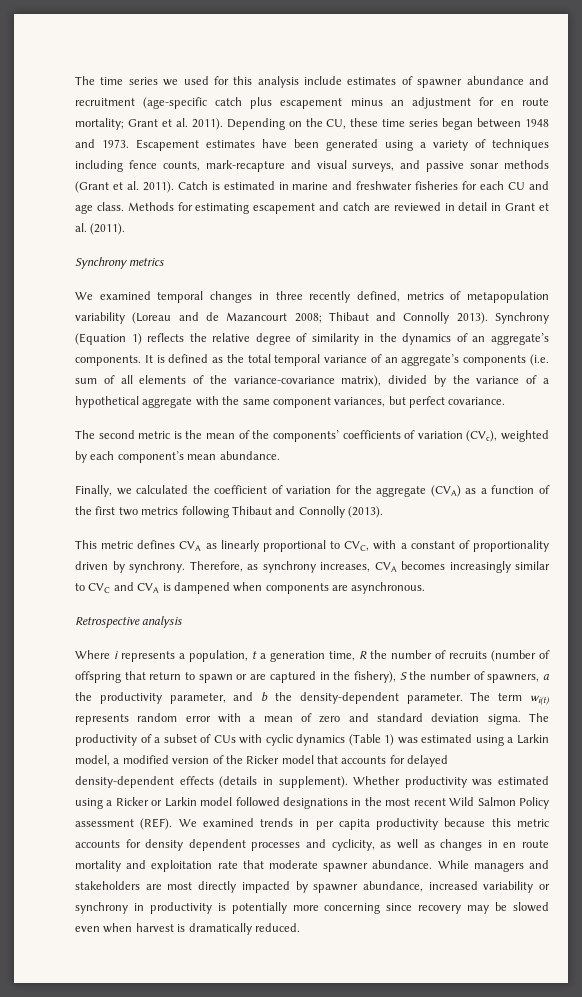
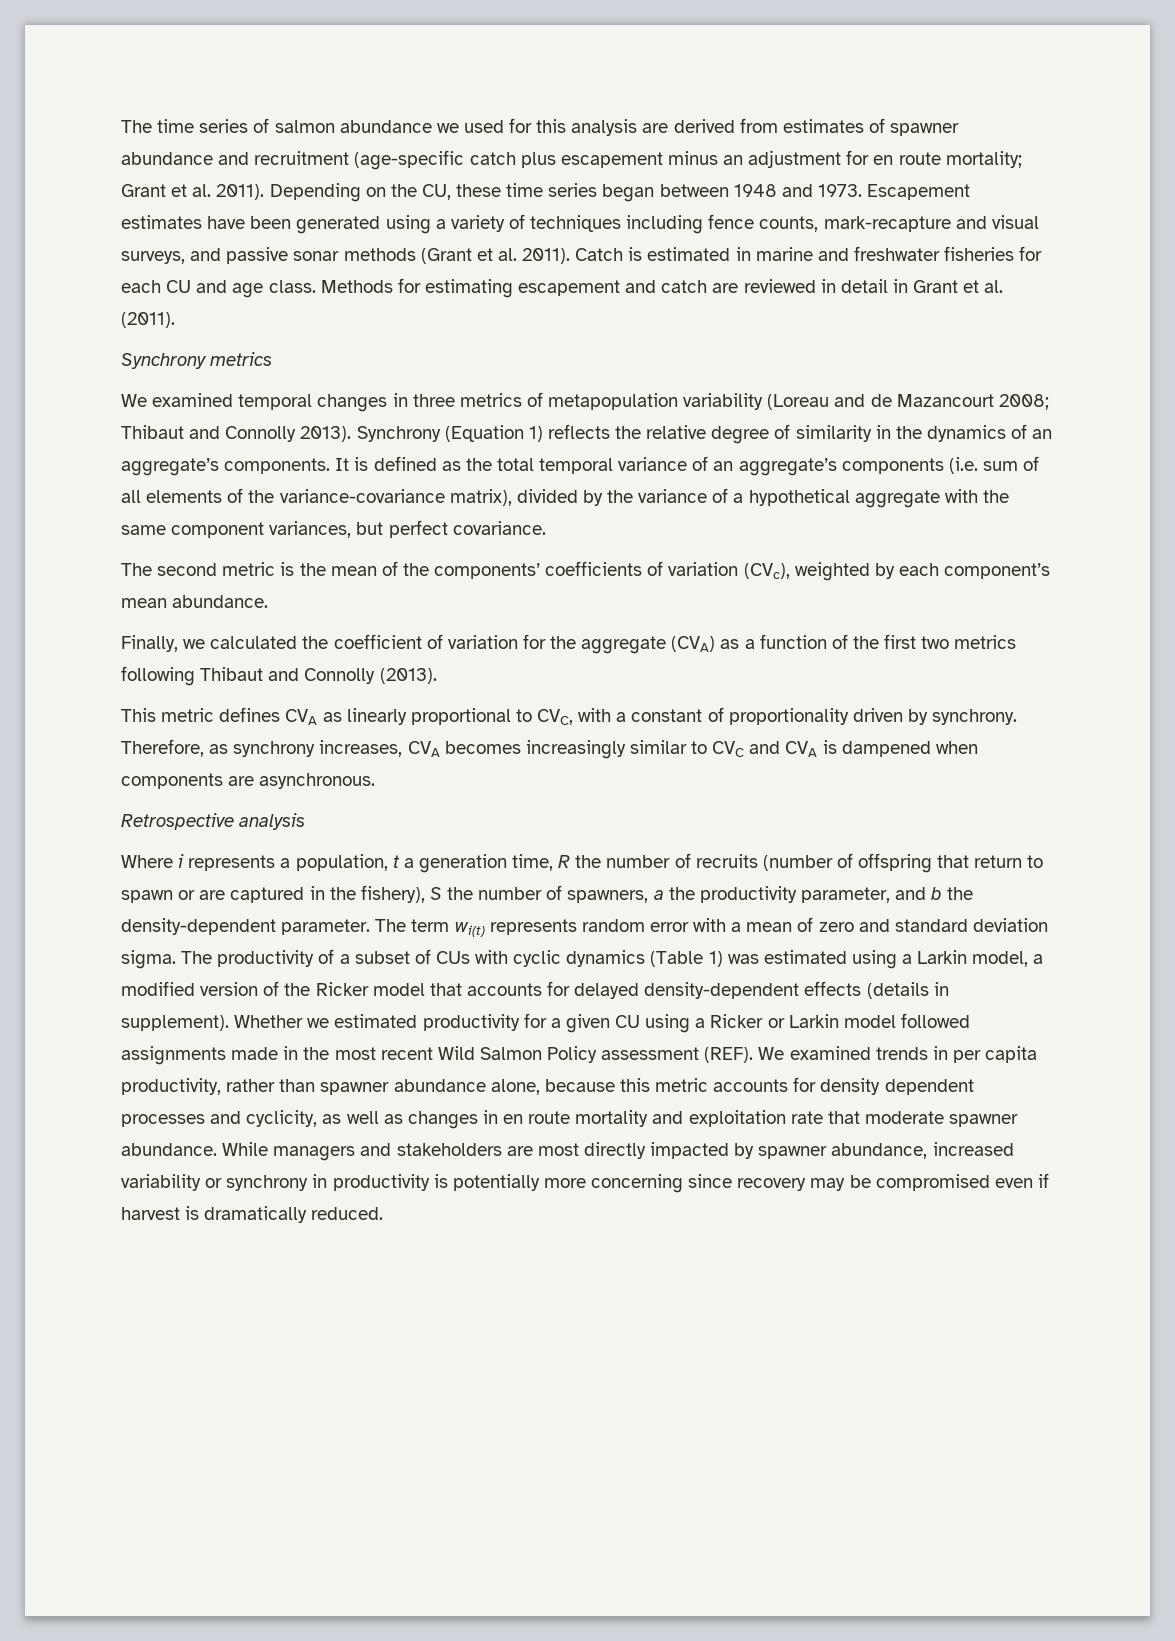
(158, 81) none -> [253,118,432,133] of salmon abundance
[304,76,343,85] include -> [642,118,778,133] are derived from
[309,291,400,303] recently defined, -> (455, 400) none
[404,776,549,788] productivity was estimated -> [307,1013,641,1033] we estimated productivity for a given CU
[283,797,348,809] designations -> [121,1046,279,1065] assignments made
[376,818,439,830] productivity -> [121,1078,540,1095] productivity, rather than spawner abundance alone,
[513,902,550,912] [75,923,133,933] slowed even when -> [875,1173,1049,1191] compromised even if

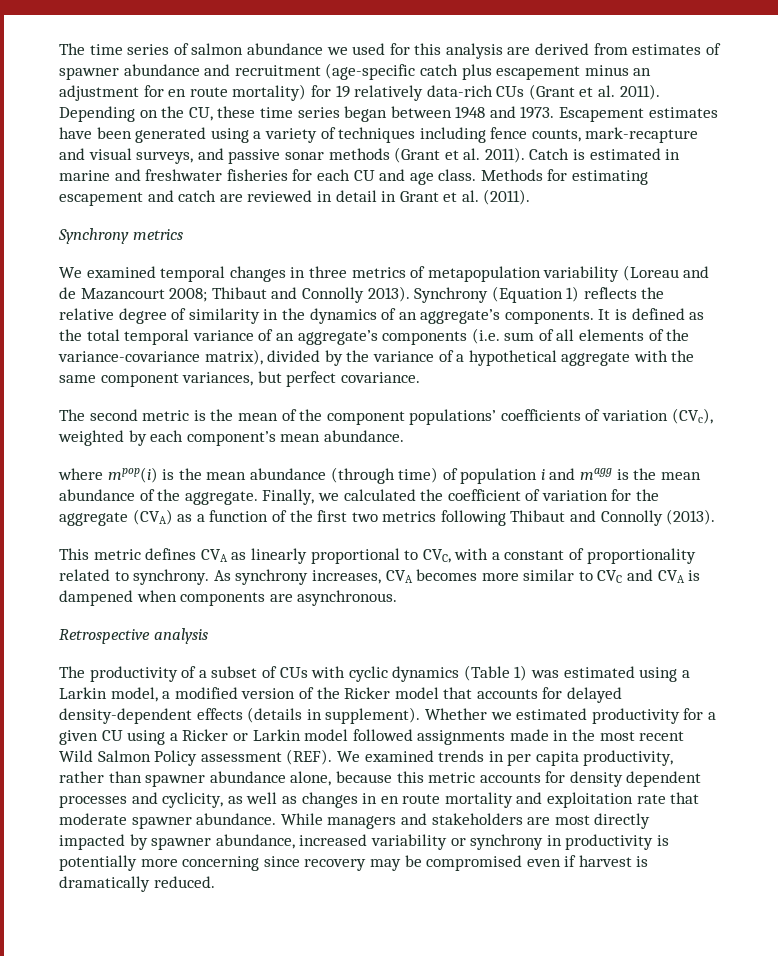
[945,151,1022,168] [121,184,166,197] mortality; Grant -> [232,84,575,101] mortality) for 19 relatively data-rich CUs (Grant
[434,563,541,579] components’ -> [326,409,497,425] component populations’
(269, 601) none -> [58,467,701,484] [59,489,258,505] where mpop(i) is the mean abundance (through time) of population i and magg is the mean abundance of the aggregate.
[852,708,1018,725] [121,739,229,757] driven by synchrony. Therefore, as -> [59,569,231,585] related to synchrony. As
[525,740,626,759] increasingly -> [481,573,519,581] more
[121,853,1044,873] [121,885,974,903] [121,917,1048,937] [121,950,176,969] Where i represents a population, t a generation time, R the number of recruits (number of offspring that return to spawn or are captured in the fishery), S the number of spawners, a the productivity parameter, and b the density-dependent parameter. The term wi(t) represents random error with a mean of zero and standard deviation sigma. -> (208, 636) none

